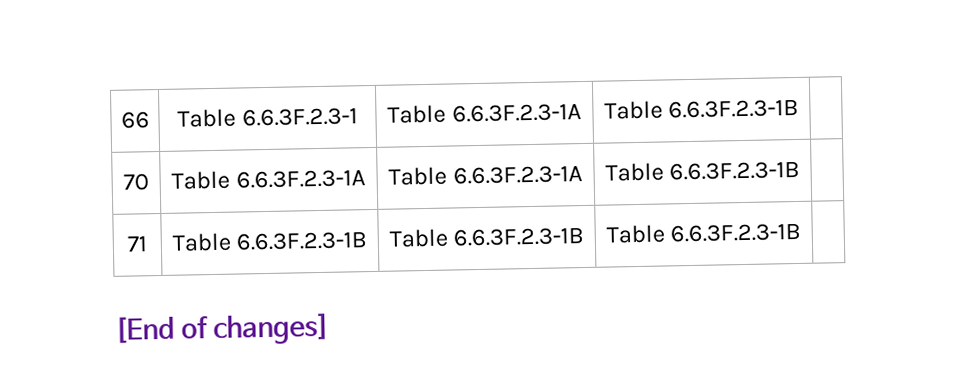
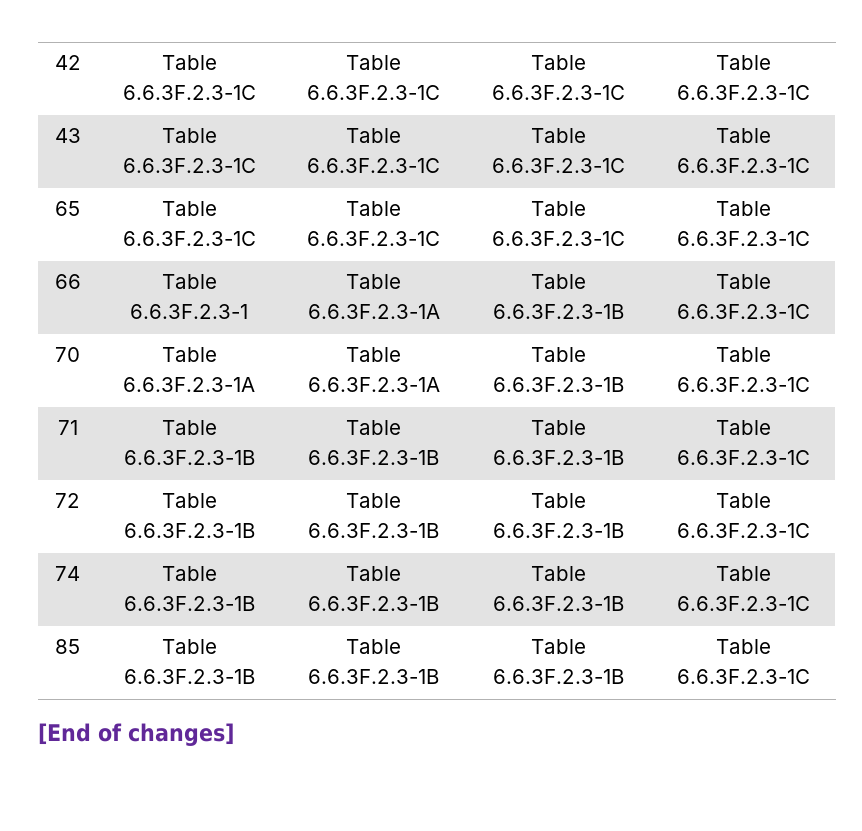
(120, 120) none -> [54,55,81,70] [161,55,217,70] [122,85,256,100] [346,55,401,70] [307,85,440,100] [530,55,586,70] [491,85,625,100] [715,55,771,70] [676,85,810,100] [54,128,81,143] [161,128,217,143] [122,158,256,173] [346,128,401,143] [307,158,440,173] [530,128,586,143] [491,158,625,173] [715,128,771,143] [676,158,810,173] [55,201,80,216] [161,201,217,216] [122,231,256,246] [346,201,401,216] [307,231,440,246] [530,201,586,216] [491,231,625,246] [715,201,771,216] [676,231,810,246] 42 | Table 6.6.3F.2.3-1C | Table 6.6.3F.2.3-1C | Table 6.6.3F.2.3-1C | Table 6.6.3F.2.3-1C // 43 | Table 6.6.3F.2.3-1C | Table 6.6.3F.2.3-1C | Table 6.6.3F.2.3-1C | Table 6.6.3F.2.3-1C // 65 | Table 6.6.3F.2.3-1C | Table 6.6.3F.2.3-1C | Table 6.6.3F.2.3-1C | Table 6.6.3F.2.3-1C //
(800, 108) none -> [715,274,771,289] [676,304,810,319] Table 6.6.3F.2.3-1C
(801, 170) none -> [715,347,771,362] [676,377,810,392] Table 6.6.3F.2.3-1C
(802, 232) none -> [715,420,771,435] [676,450,810,465] [55,493,80,508] [161,493,217,508] [123,523,255,538] [346,493,401,508] [308,523,439,538] [530,493,586,508] [492,523,624,538] [715,493,771,508] [676,523,810,538] [55,566,80,581] [161,566,217,581] [123,596,255,611] [346,566,401,581] [308,596,439,611] [530,566,586,581] [492,596,624,611] [715,566,771,581] [676,596,810,611] [55,639,80,654] [161,639,217,654] [123,669,255,684] [346,639,401,654] [308,669,439,684] [530,639,586,654] [492,669,624,684] [715,639,771,654] [676,669,810,684] Table 6.6.3F.2.3-1C // 72 | Table 6.6.3F.2.3-1B | Table 6.6.3F.2.3-1B | Table 6.6.3F.2.3-1B | Table 6.6.3F.2.3-1C // 74 | Table 6.6.3F.2.3-1B | Table 6.6.3F.2.3-1B | Table 6.6.3F.2.3-1B | Table 6.6.3F.2.3-1C // 85 | Table 6.6.3F.2.3-1B | Table 6.6.3F.2.3-1B | Table 6.6.3F.2.3-1B | Table 6.6.3F.2.3-1C

